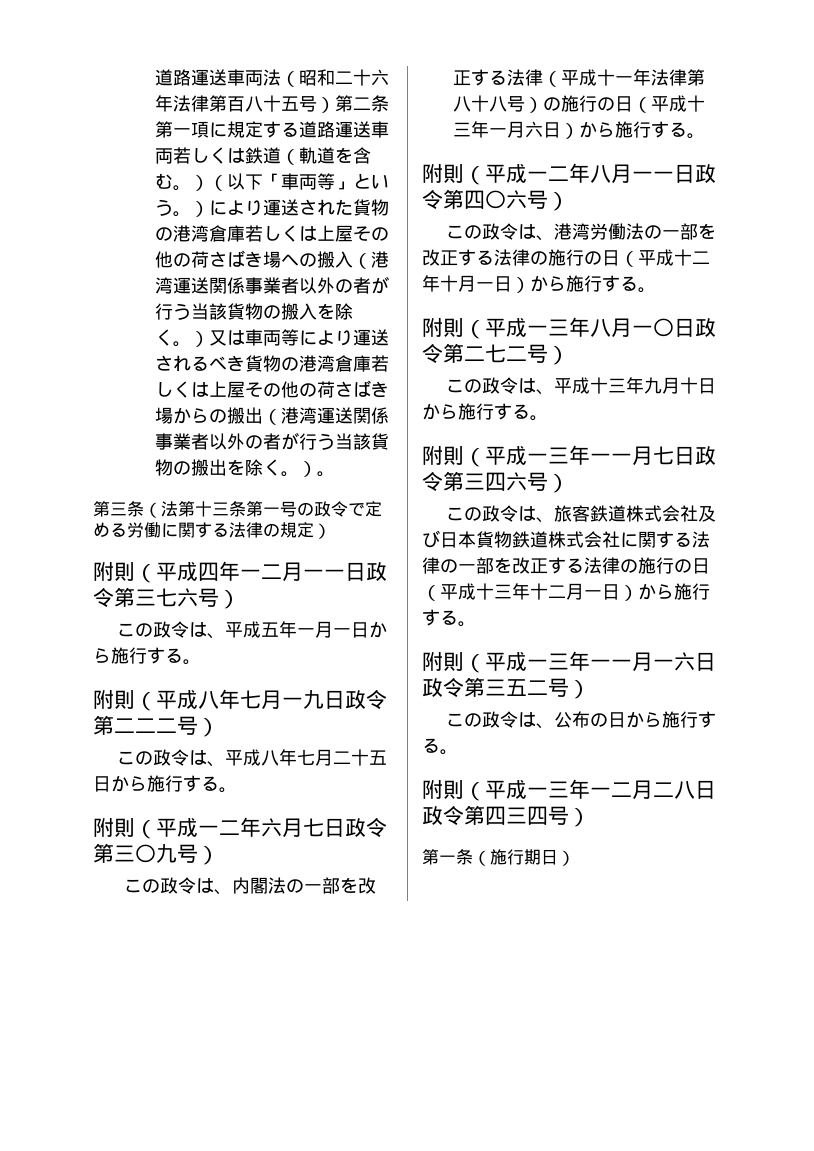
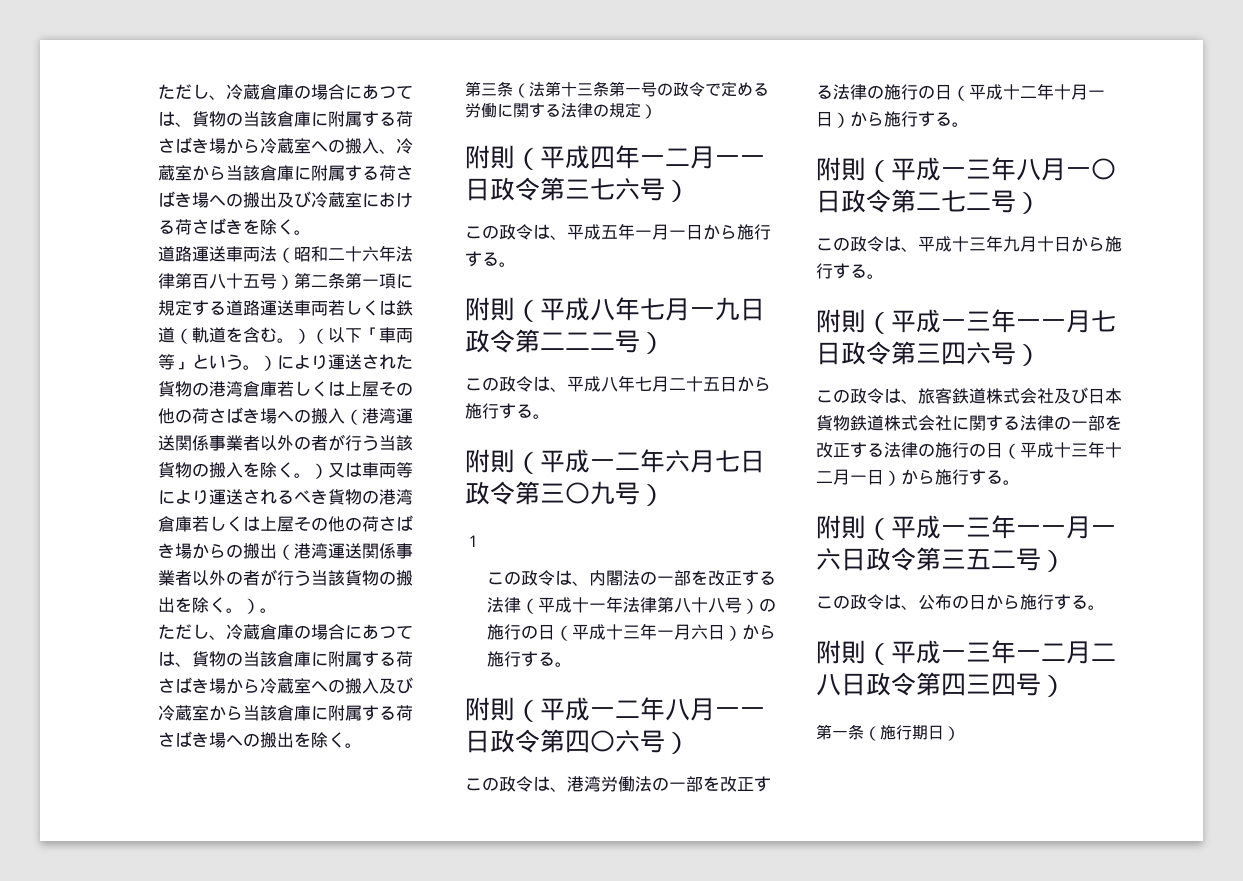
(154, 77) none -> [157,84,413,100] [157,111,413,127] [157,137,413,154] [157,165,413,181] [157,191,413,208] [157,218,311,235] ただし、冷蔵倉庫の場合にあつては、貨物の当該倉庫に附属する荷さばき場から冷蔵室への搬入、冷蔵室から当該倉庫に附属する荷さばき場への搬出及び冷蔵室における荷さばきを除く。 //
(335, 474) none -> [157,624,413,640] [157,651,413,667] [157,677,413,694] [157,705,413,721] [157,731,362,748] // ただし、冷蔵倉庫の場合にあつては、貨物の当該倉庫に附属する荷さばき場から冷蔵室への搬入及び冷蔵室から当該倉庫に附属する荷さばき場への搬出を除く。
(219, 855) none -> [465,535,481,547] // １

